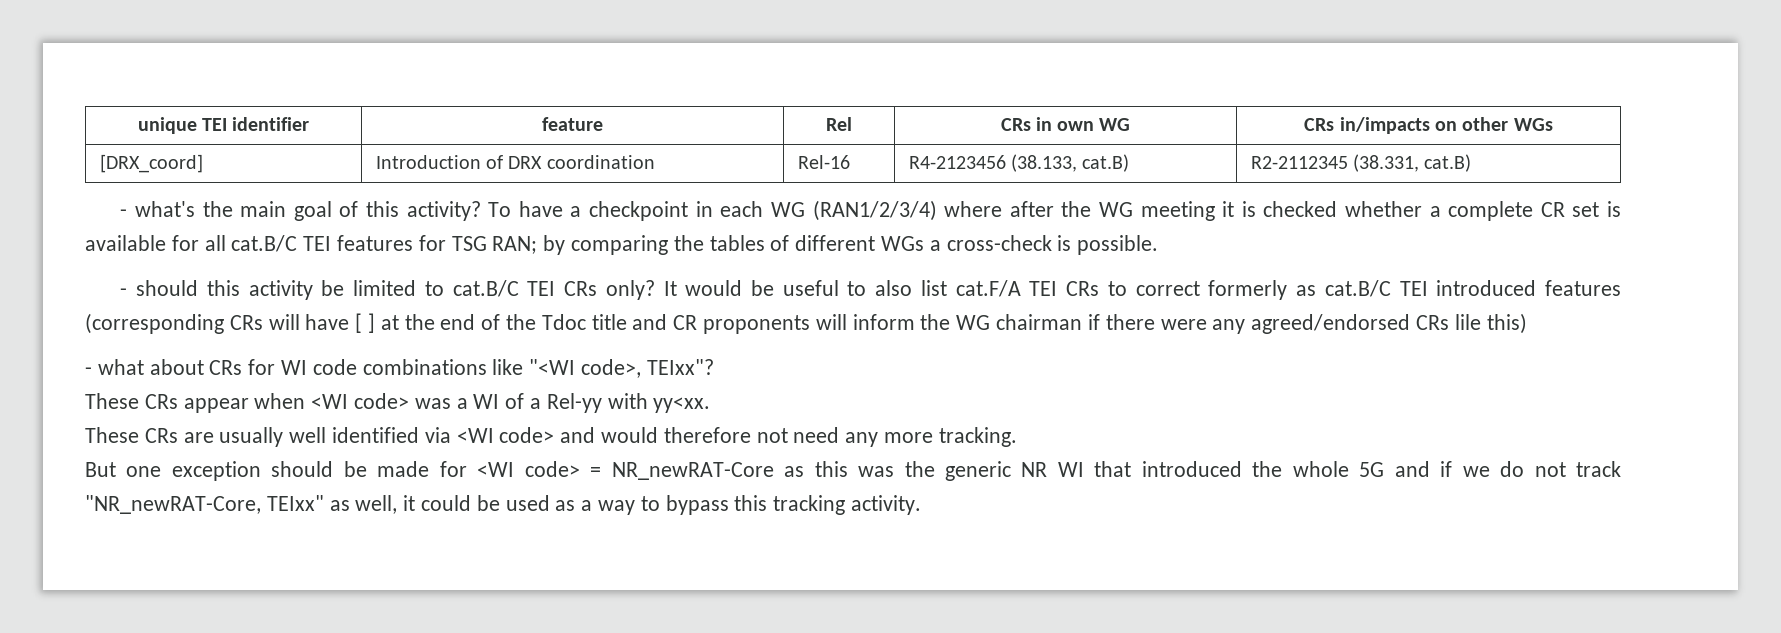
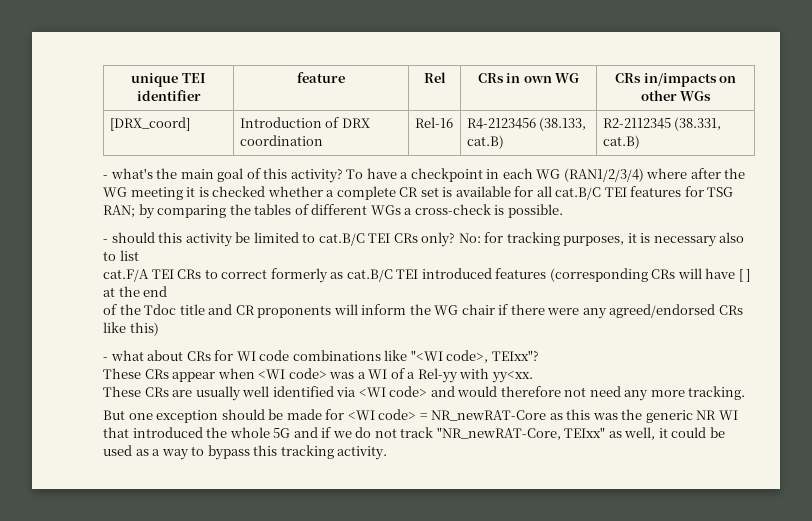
[663,280,913,296] It would be useful to also -> [458,232,745,247] [103,251,116,261] No: for tracking purposes, it is necessary also to
(947, 288) none -> (139, 255) //
(476, 322) none -> (168, 291) //
[996,314,1083,330] chairman -> [461,304,495,315] chair
[1454,314,1481,330] lile -> [103,322,126,333] like

